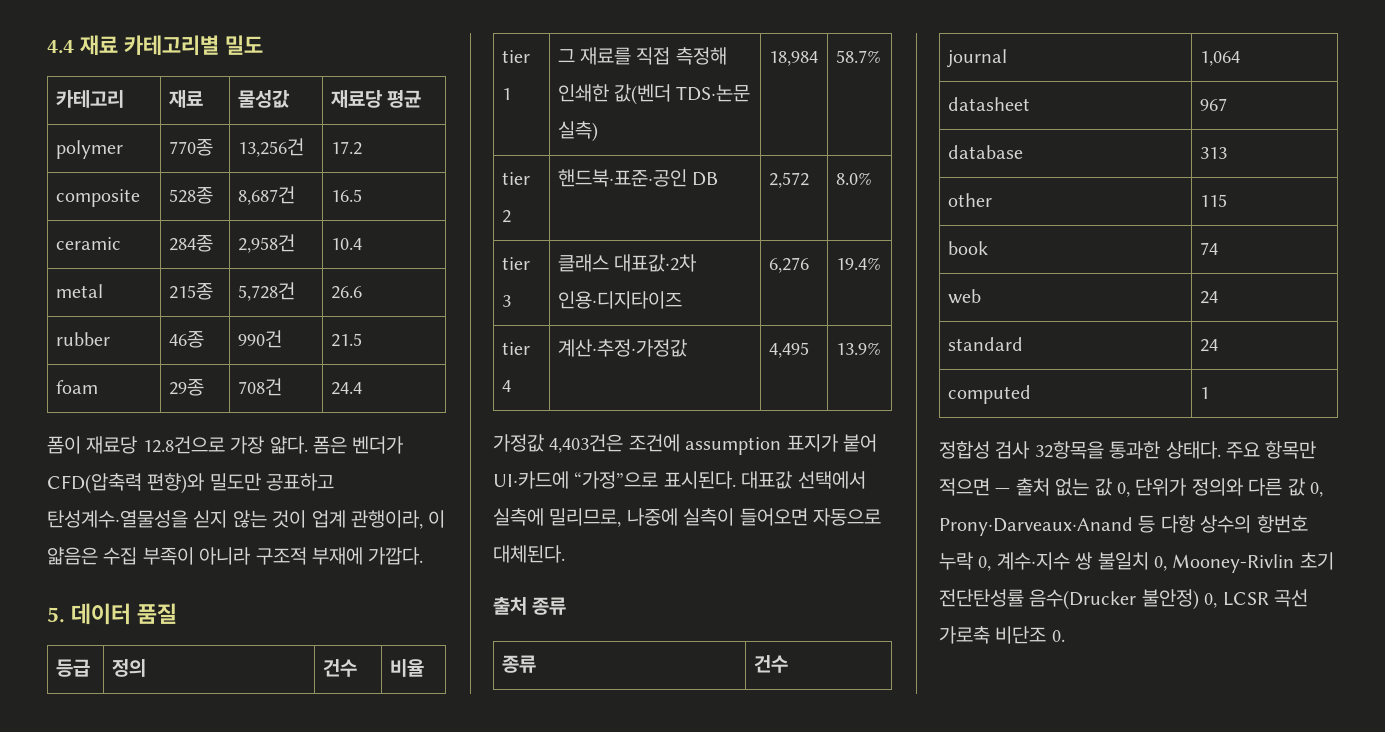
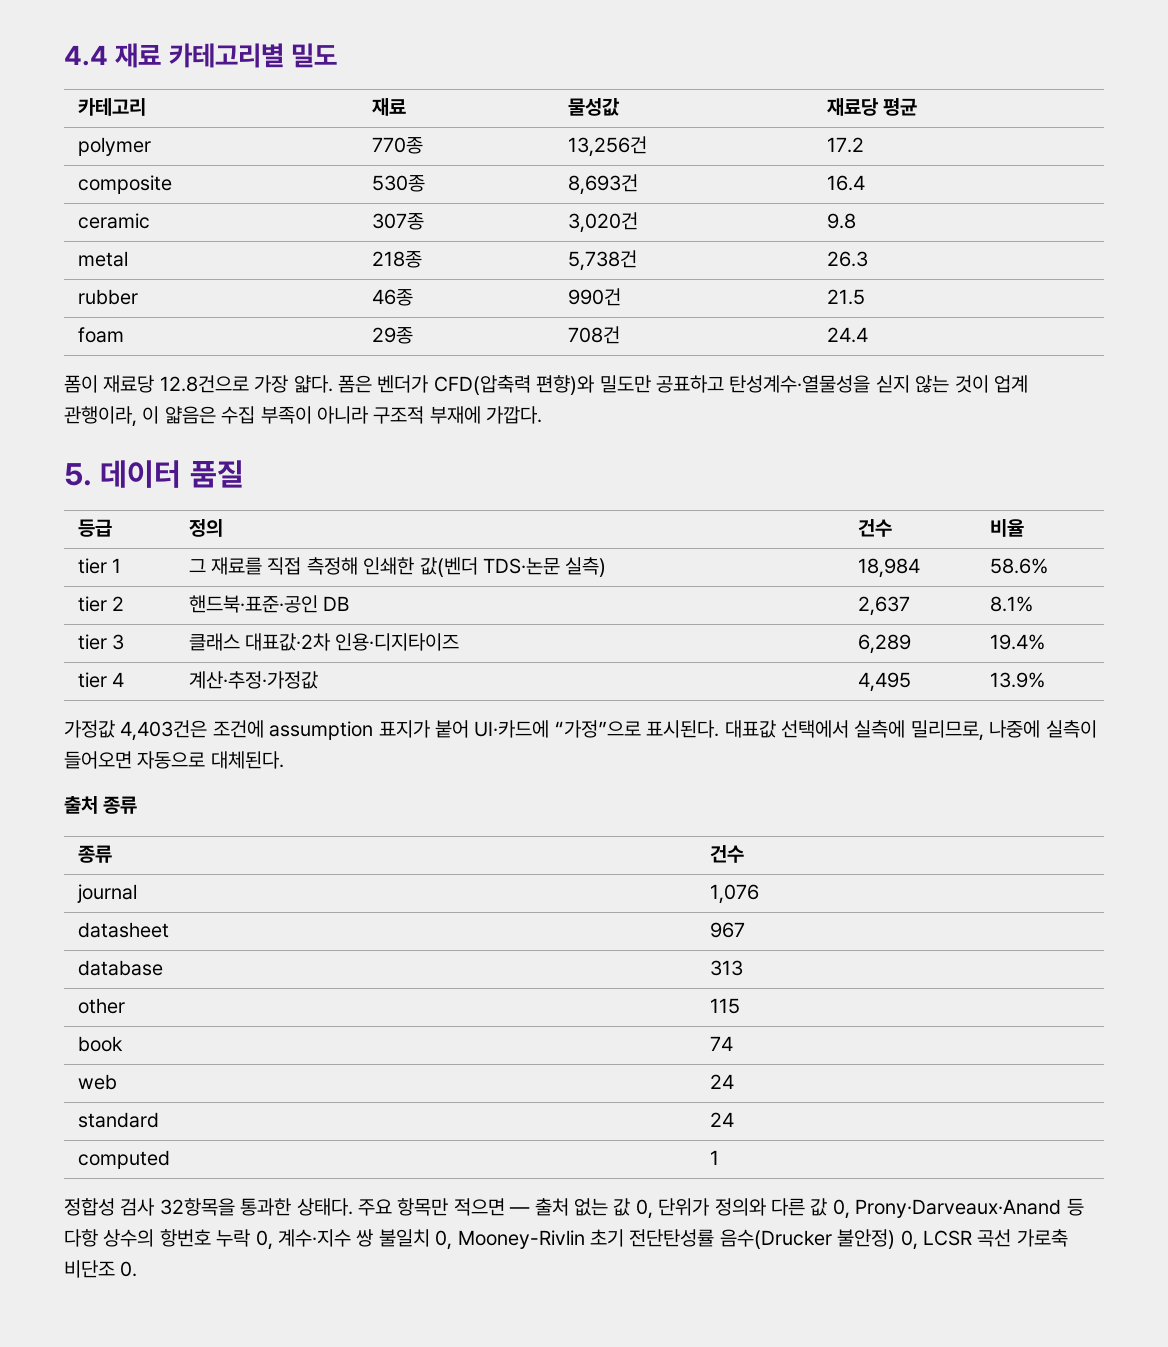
[168,187,213,204] [237,186,295,205] [330,189,362,202] [55,237,121,250] [168,235,213,252] [237,234,295,253] [330,238,362,250] [55,284,103,298] [168,283,213,300] [237,282,295,301] [330,286,362,299] 528종 | 8,687건 | 16.5 // ceramic | 284종 | 2,958건 | 10.4 // metal | 215종 | 5,728건 | 26.6 -> [371,175,425,192] [567,174,638,195] [826,175,865,191] [77,213,150,229] [371,213,424,230] [567,212,638,233] [826,213,856,229] [77,251,128,267] [371,251,422,268] [567,250,637,271] [826,251,868,267] 530종 | 8,693건 | 16.4 // ceramic | 307종 | 3,020건 | 9.8 // metal | 218종 | 5,738건 | 26.3
[835,50,881,63] 58.7% -> [989,558,1048,574] 58.6%
[768,172,809,188] [835,172,872,185] 2,572 | 8.0% -> [857,596,910,616] [989,596,1033,612] 2,637 | 8.1%
[768,257,809,273] 6,276 -> [857,634,911,654] 6,289
[1199,51,1240,66] 1,064 -> [709,884,759,904] 1,076

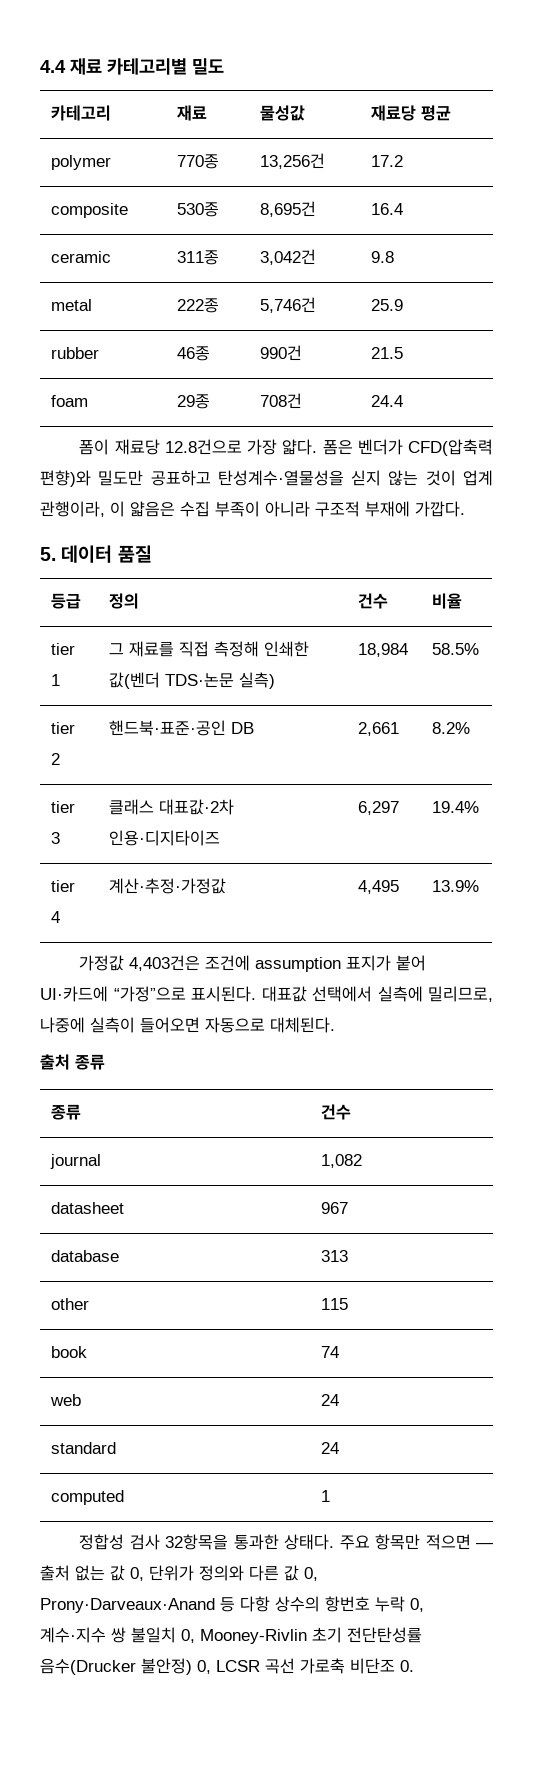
[567,174,638,195] 8,693건 -> [260,201,317,217] 8,695건
[371,213,424,230] [567,212,638,233] 307종 | 3,020건 -> [177,250,220,265] [260,249,317,265] 311종 | 3,042건
[371,251,422,268] [567,250,637,271] [826,251,868,267] 218종 | 5,738건 | 26.3 -> [177,298,220,313] [260,297,317,313] [371,299,404,311] 222종 | 5,746건 | 25.9
[989,558,1048,574] 58.6% -> [432,643,480,655] 58.5%
[857,596,910,616] [989,596,1033,612] 2,637 | 8.1% -> [358,722,400,736] [432,722,471,734] 2,661 | 8.2%
[857,634,911,654] 6,289 -> [358,801,400,815] 6,297
[709,884,759,904] 1,076 -> [321,1154,363,1168] 1,082

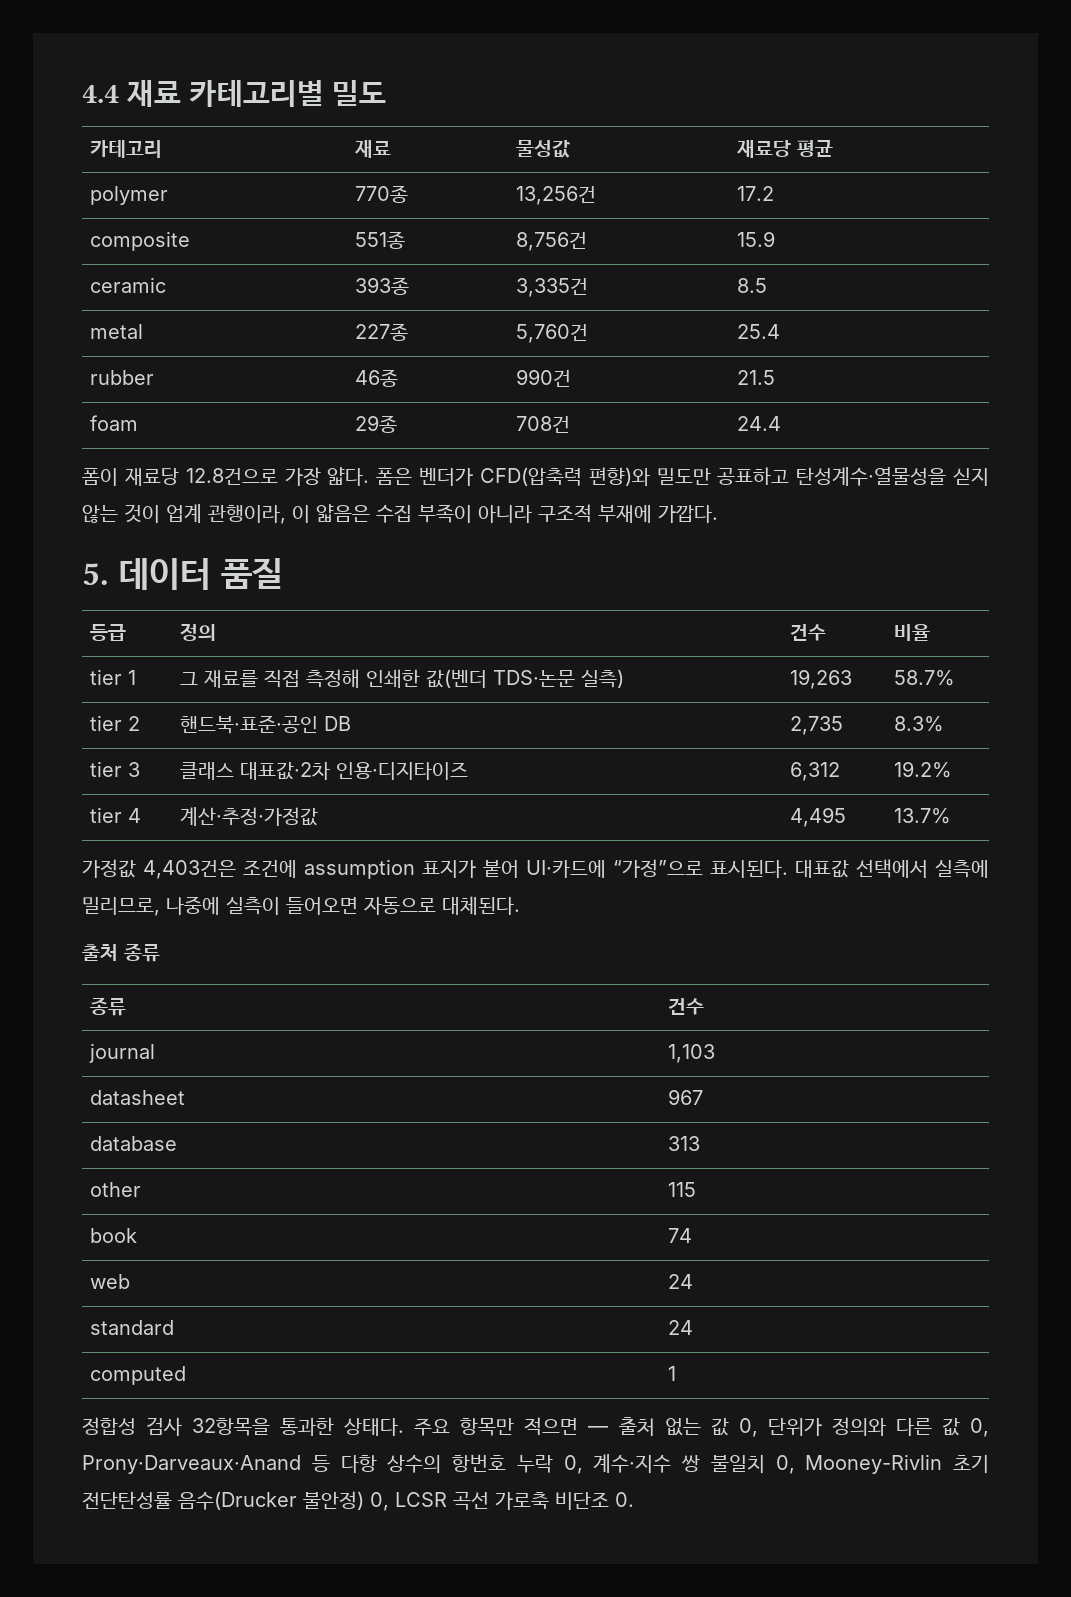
[177,202,220,217] [260,201,317,217] [371,203,404,215] [51,251,112,263] [177,250,220,265] [260,249,317,265] [371,251,395,263] [51,299,93,311] [177,298,220,313] [260,297,317,313] [371,299,404,311] 530종 | 8,695건 | 16.4 // ceramic | 311종 | 3,042건 | 9.8 // metal | 222종 | 5,746건 | 25.9 -> [355,231,406,249] [516,232,588,251] [737,231,776,247] [90,277,167,293] [355,277,410,295] [516,278,589,297] [737,278,768,293] [90,324,144,339] [355,323,409,341] [516,324,589,343] [737,324,781,339] 551종 | 8,756건 | 15.9 // ceramic | 393종 | 3,335건 | 8.5 // metal | 227종 | 5,760건 | 25.4
[358,643,409,657] [432,643,480,655] 18,984 | 58.5% -> [790,669,853,689] [894,670,956,686] 19,263 | 58.7%
[358,722,400,736] [432,722,471,734] 2,661 | 8.2% -> [790,716,844,735] [894,716,945,732] 2,735 | 8.3%
[358,801,400,815] [432,801,480,813] 6,297 | 19.4% -> [790,762,841,781] [894,761,953,778] 6,312 | 19.2%
[432,880,480,892] 13.9% -> [894,808,952,824] 13.7%
[321,1154,363,1168] 1,082 -> [668,1044,716,1063] 1,103

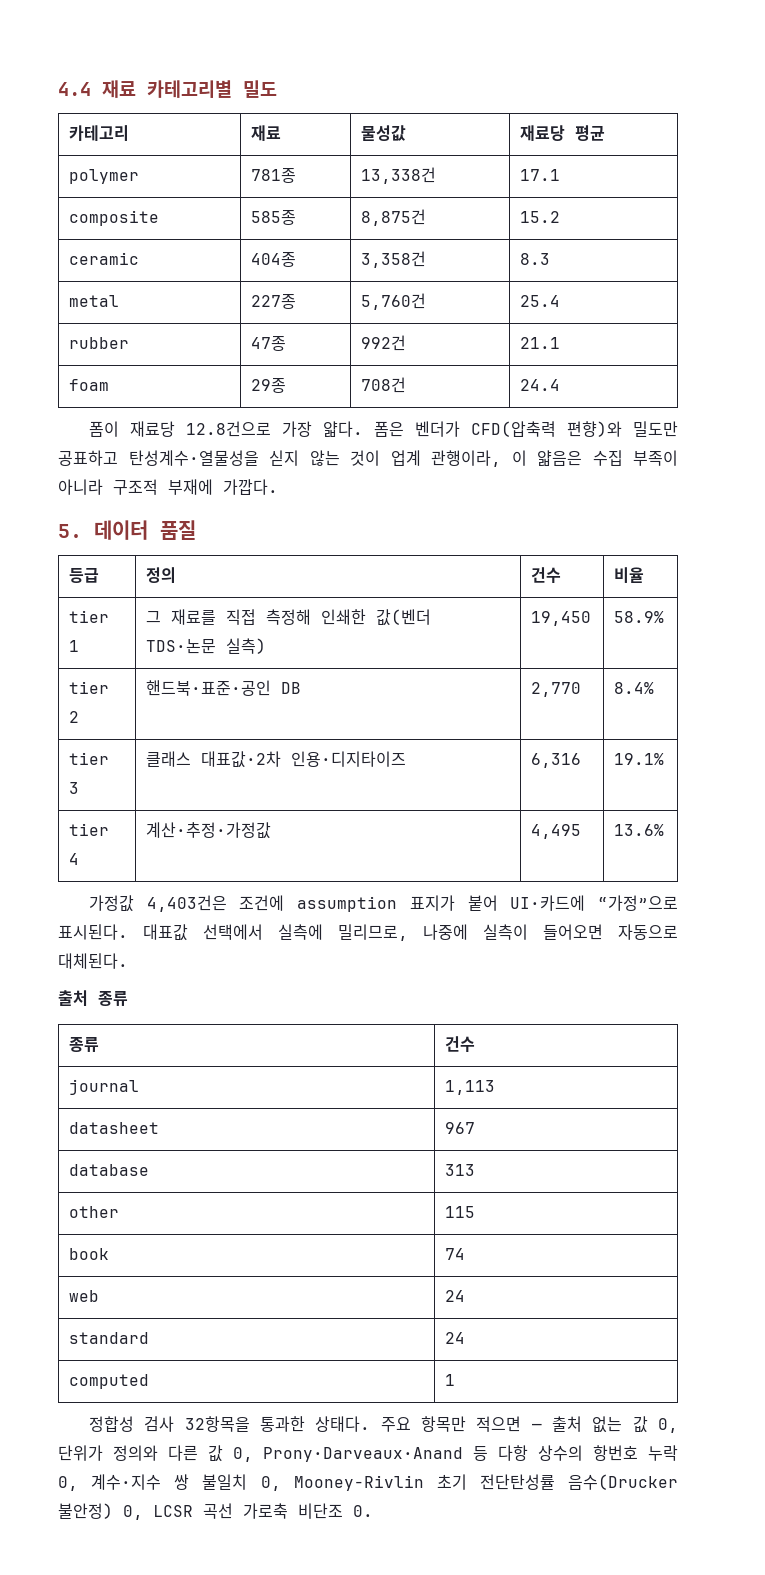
[355,185,409,203] [516,186,597,205] [737,186,775,201] [90,231,191,251] [355,231,406,249] [516,232,588,251] [737,231,776,247] [90,277,167,293] [355,277,410,295] [516,278,589,297] [737,278,768,293] 770종 | 13,256건 | 17.2 // composite | 551종 | 8,756건 | 15.9 // ceramic | 393종 | 3,335건 | 8.5 -> [251,168,297,183] [361,167,437,184] [520,169,561,181] [69,210,160,226] [251,210,297,225] [361,209,427,226] [520,211,561,223] [69,252,140,265] [251,252,297,267] [361,251,427,268] [520,253,551,265] 781종 | 13,338건 | 17.1 // composite | 585종 | 8,875건 | 15.2 // ceramic | 404종 | 3,358건 | 8.3
[355,369,399,387] [516,369,572,387] [737,370,776,385] 46종 | 990건 | 21.5 -> [251,336,287,351] [361,335,407,351] [520,337,561,349] 47종 | 992건 | 21.1
[790,669,853,689] [894,670,956,686] 19,263 | 58.7% -> [531,611,592,626] [614,611,665,623] 19,450 | 58.9%
[790,716,844,735] [894,716,945,732] 2,735 | 8.3% -> [531,682,582,697] [614,682,655,694] 2,770 | 8.4%
[790,762,841,781] [894,761,953,778] 6,312 | 19.2% -> [531,753,582,768] [614,753,665,765] 6,316 | 19.1%
[894,808,952,824] 13.7% -> [614,824,665,836] 13.6%
[668,1044,716,1063] 1,103 -> [445,1080,496,1095] 1,113

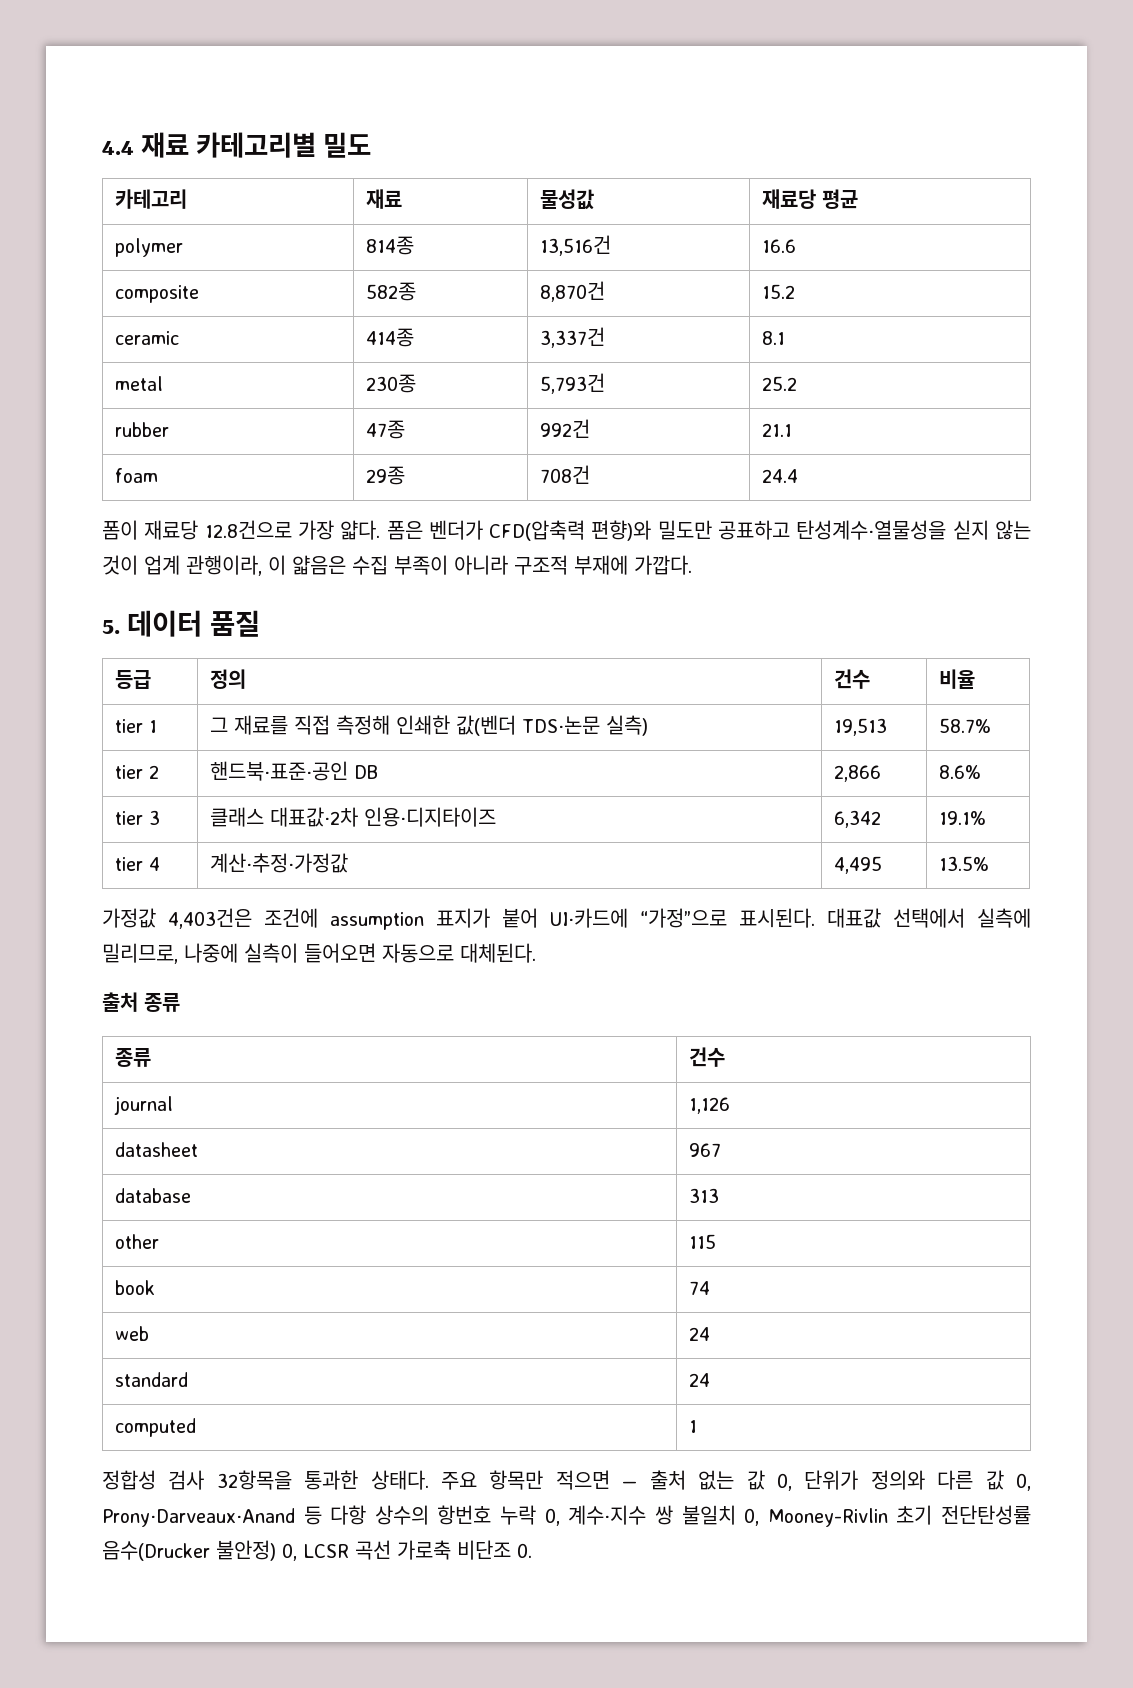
[251,168,297,183] [361,167,437,184] [520,169,561,181] 781종 | 13,338건 | 17.1 -> [365,236,414,255] [539,235,611,256] [761,239,796,253] 814종 | 13,516건 | 16.6
[251,210,297,225] [361,209,427,226] 585종 | 8,875건 -> [365,282,416,301] [539,281,605,302] 582종 | 8,870건
[251,252,297,267] [361,251,427,268] [520,253,551,265] [69,295,120,307] [251,294,297,309] [361,293,427,310] [520,295,561,307] 404종 | 3,358건 | 8.3 // metal | 227종 | 5,760건 | 25.4 -> [365,328,414,347] [539,327,605,348] [761,331,785,345] [114,376,163,391] [365,374,416,393] [539,373,605,394] [761,376,797,391] 414종 | 3,337건 | 8.1 // metal | 230종 | 5,793건 | 25.2
[531,611,592,626] [614,611,665,623] 19,450 | 58.9% -> [833,718,887,736] [938,718,991,733] 19,513 | 58.7%
[531,682,582,697] [614,682,655,694] 2,770 | 8.4% -> [833,765,881,782] [938,765,981,779] 2,866 | 8.6%
[531,753,582,768] 6,316 -> [833,810,881,828] 6,342
[614,824,665,836] 13.6% -> [938,856,989,871] 13.5%
[445,1080,496,1095] 1,113 -> [688,1097,730,1114] 1,126

